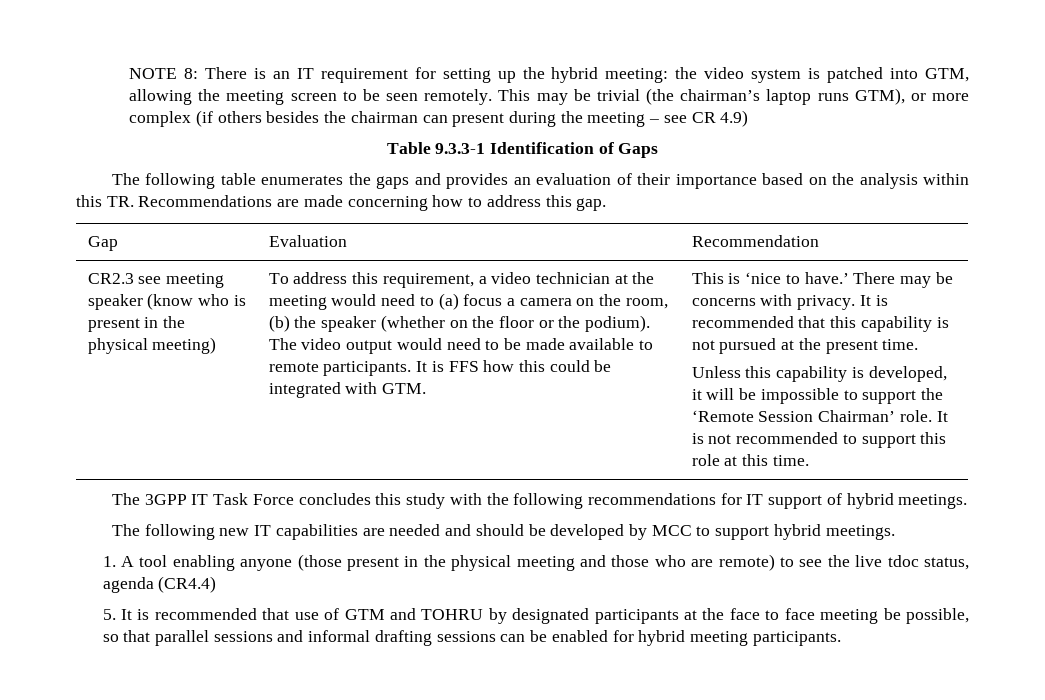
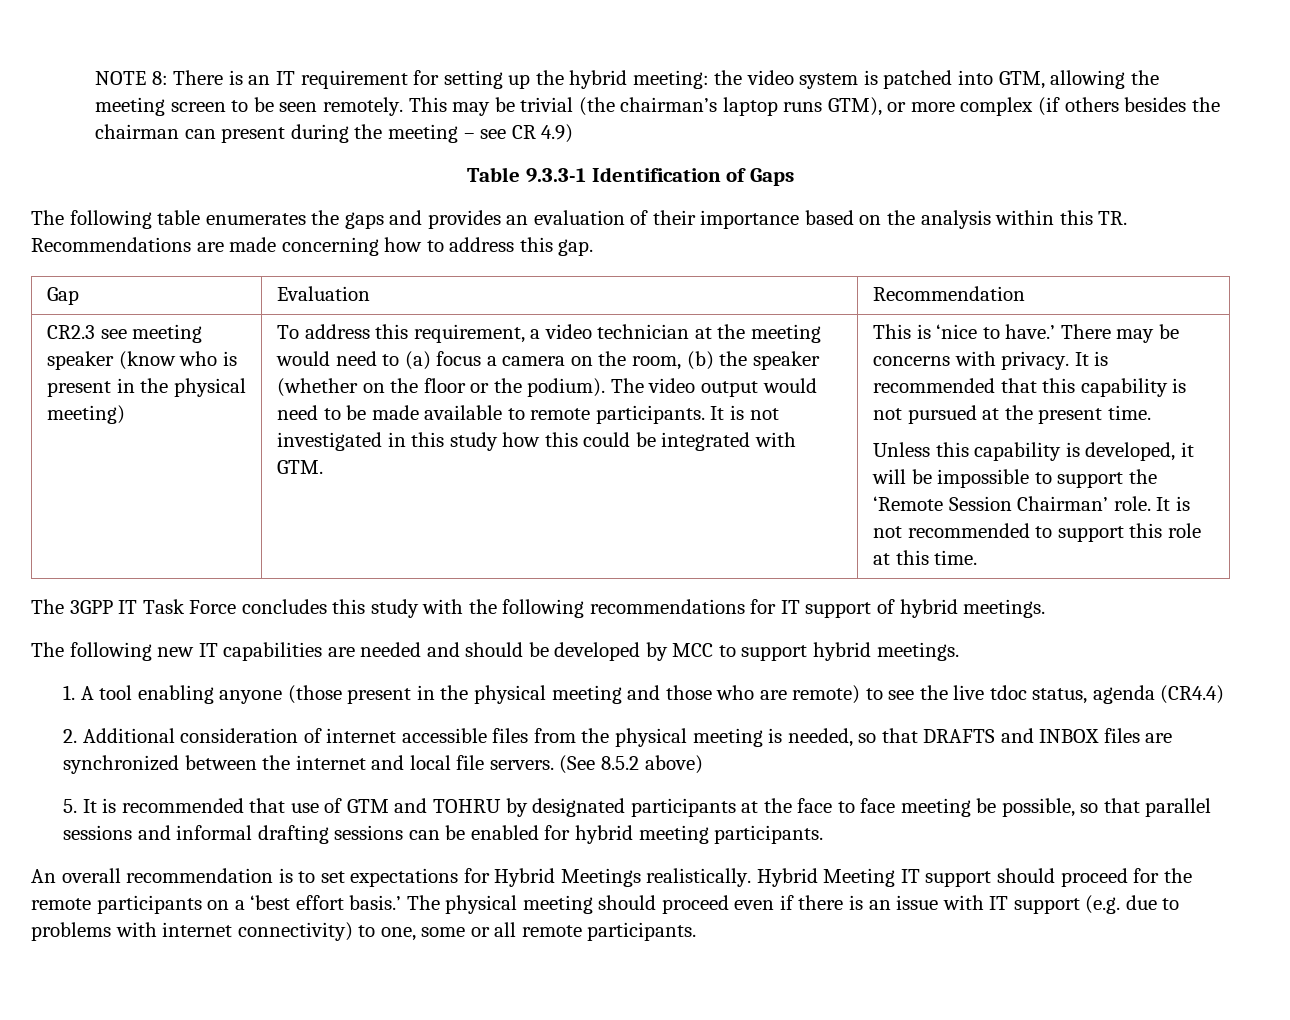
[448,361,479,372] FFS -> [749,408,779,420] [277,432,498,451] not investigated in this study
(217, 584) none -> [63,728,1173,747] [63,755,703,774] // 2. Additional consideration of internet accessible files from the physical meeting is needed, so that DRAFTS and INBOX files are synchronized between the internet and local file servers. (See 8.5.2 above)
(841, 638) none -> [31,868,1192,887] [31,895,1180,914] [31,922,697,941] // An overall recommendation is to set expectations for Hybrid Meetings realistically. Hybrid Meeting IT support should proceed for the remote participants on a ‘best effort basis.’ The physical meeting should proceed even if there is an issue with IT support (e.g. due to problems with internet connectivity) to one, some or all remote participants.

